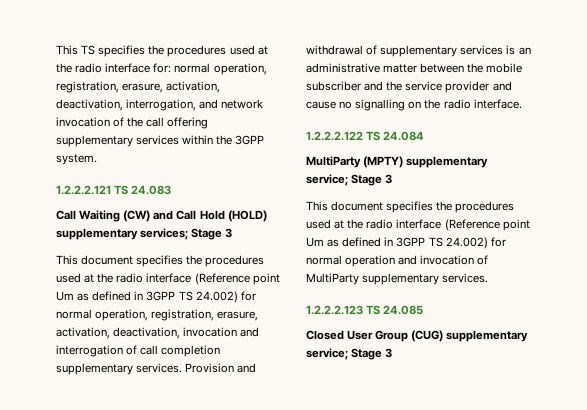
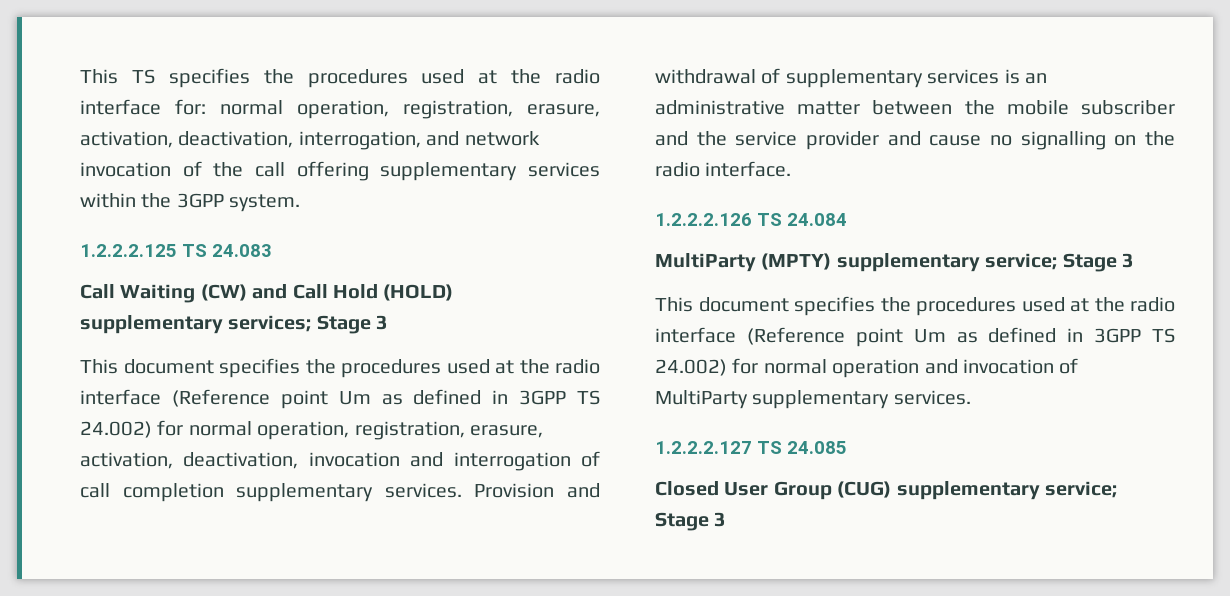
[56,185,111,195] 1.2.2.2.121 -> [80,244,177,257] 1.2.2.2.125
[306,131,363,141] 1.2.2.2.122 -> [655,213,752,226] 1.2.2.2.126
[306,305,363,315] 1.2.2.2.123 -> [655,441,752,454] 1.2.2.2.127

